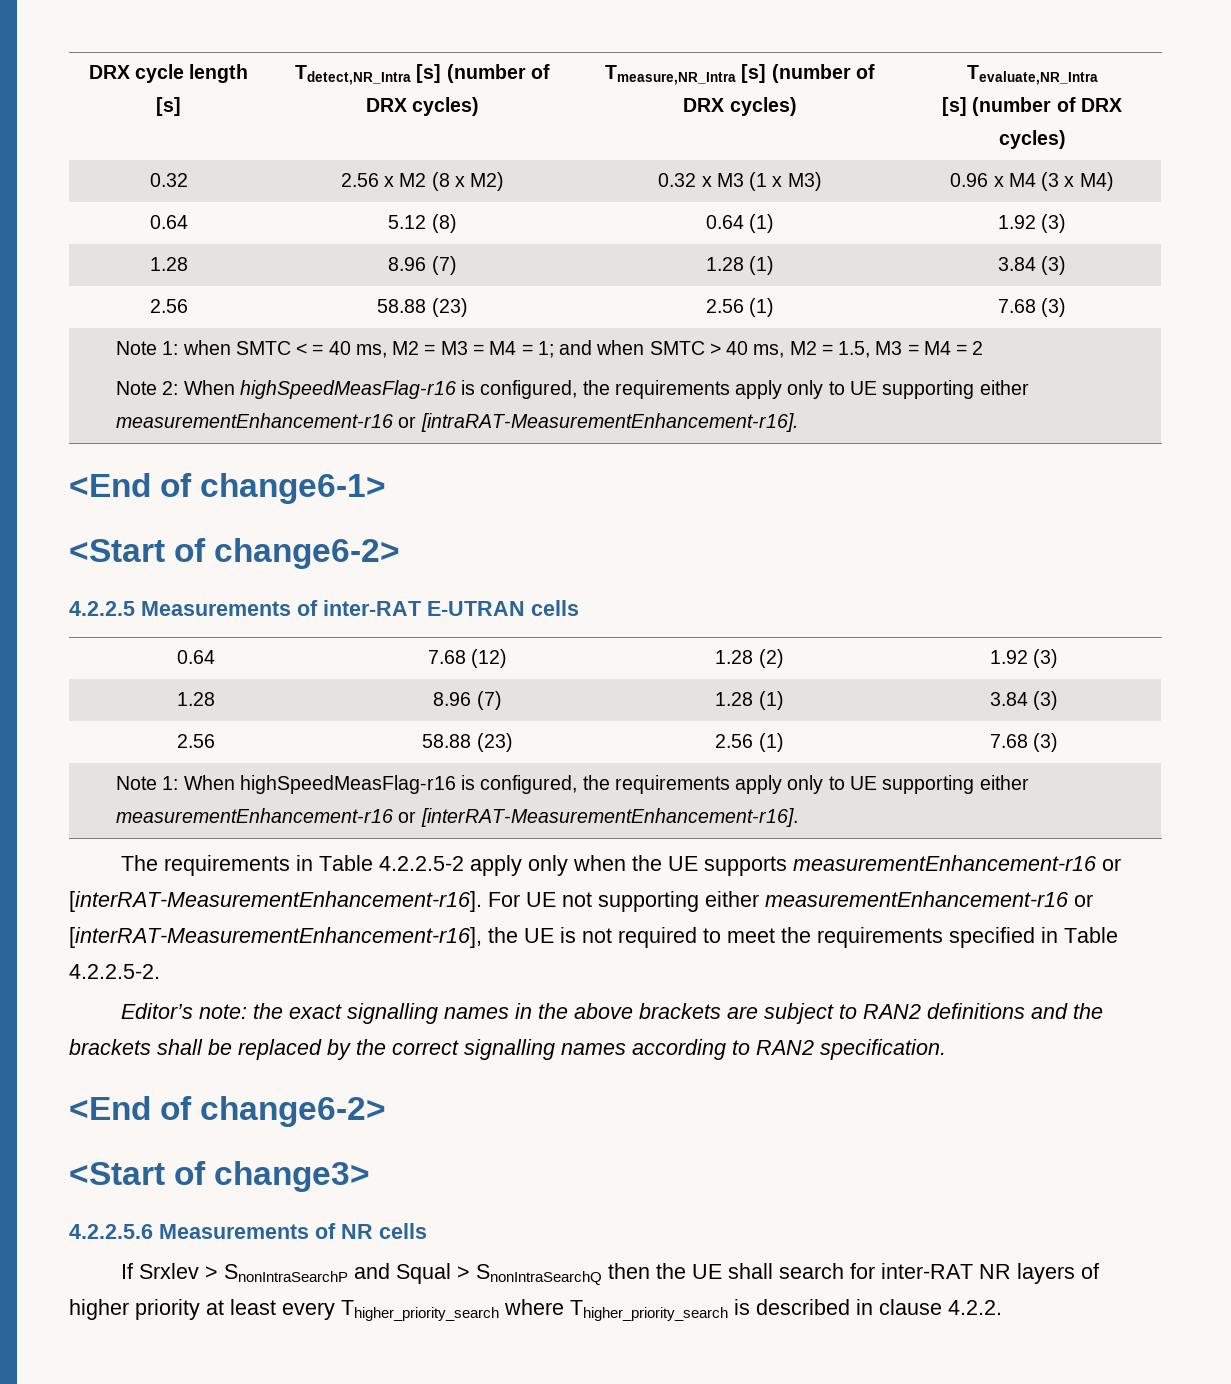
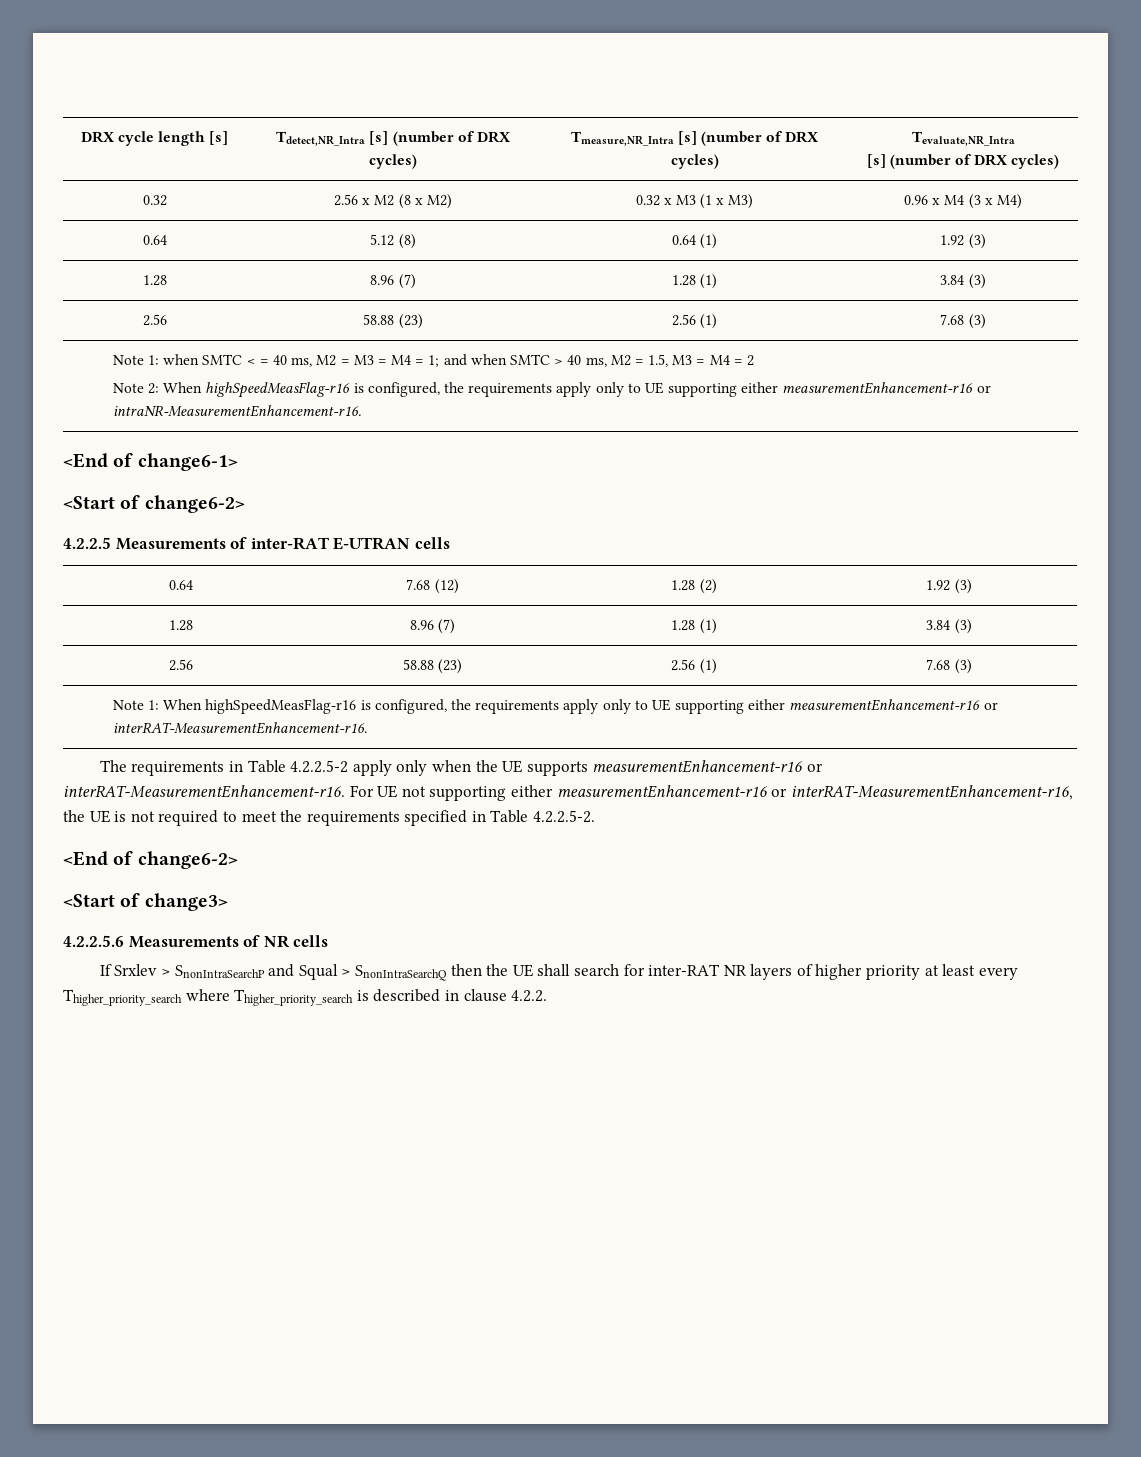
[420,413,798,432] [intraRAT-MeasurementEnhancement-r16]. -> [112,405,361,417] intraNR-MeasurementEnhancement-r16.
[420,808,798,827] [interRAT-MeasurementEnhancement-r16]. -> [112,722,367,734] interRAT-MeasurementEnhancement-r16.
[69,891,482,912] [interRAT-MeasurementEnhancement-r16]. -> [63,785,345,798] interRAT-MeasurementEnhancement-r16.
[69,927,482,948] [interRAT-MeasurementEnhancement-r16], -> [790,785,1073,800] interRAT-MeasurementEnhancement-r16,
[121,1003,1104,1024] [69,1039,946,1060] // Editor’s note: the exact signalling names in the above brackets are subject to RAN2 definitions and the brackets shall be replaced by the correct signalling names according to RAN2 specification. -> (596, 816) none

